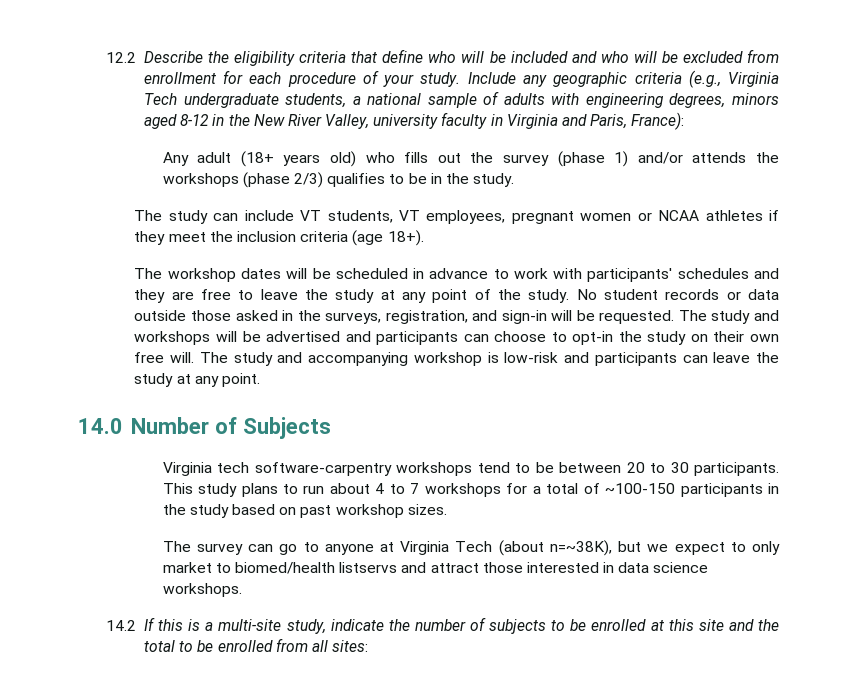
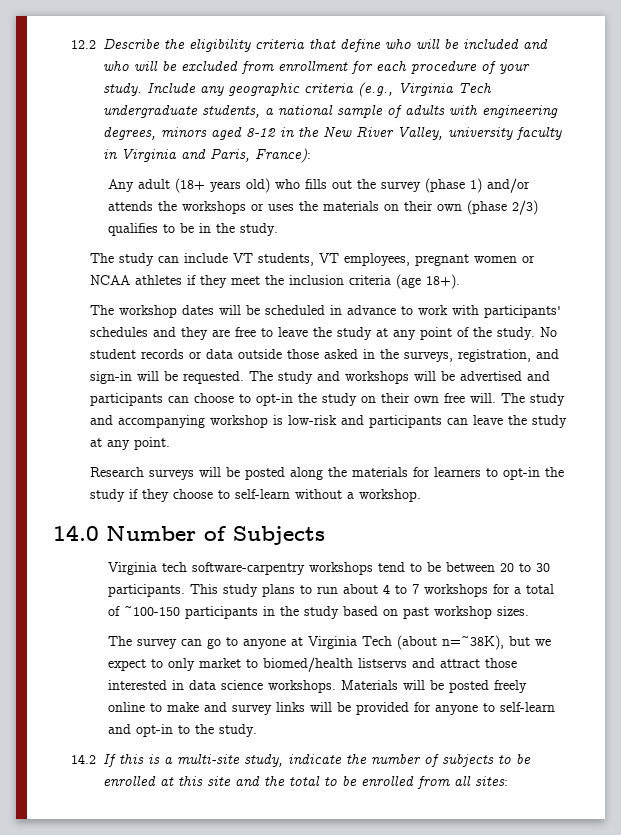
(239, 180) none -> [251,201,463,211] or uses the materials on their own
(260, 380) none -> [89,467,564,480] [89,489,421,502] // Research surveys will be posted along the materials for learners to opt-in the study if they choose to self-learn without a workshop.
(242, 590) none -> [341,680,528,693] [108,702,556,715] [108,724,258,737] Materials will be posted freely online to make and survey links will be provided for anyone to self-learn and opt-in to the study.

